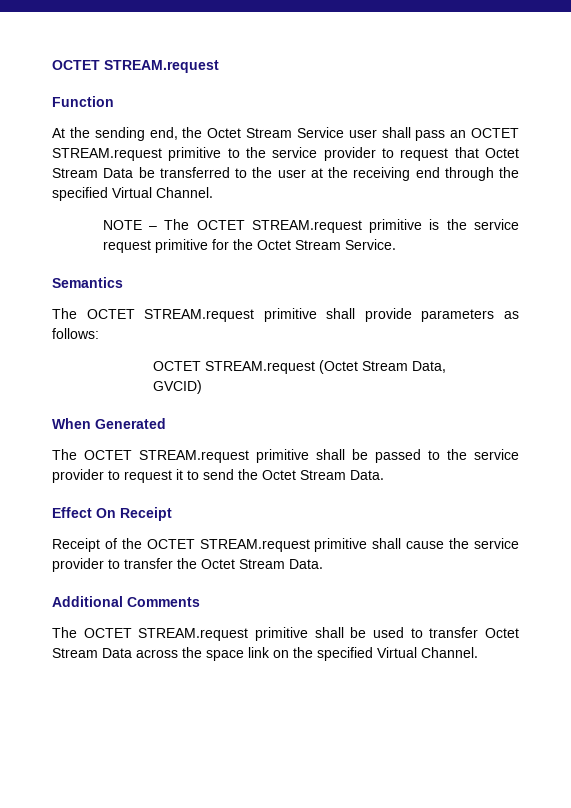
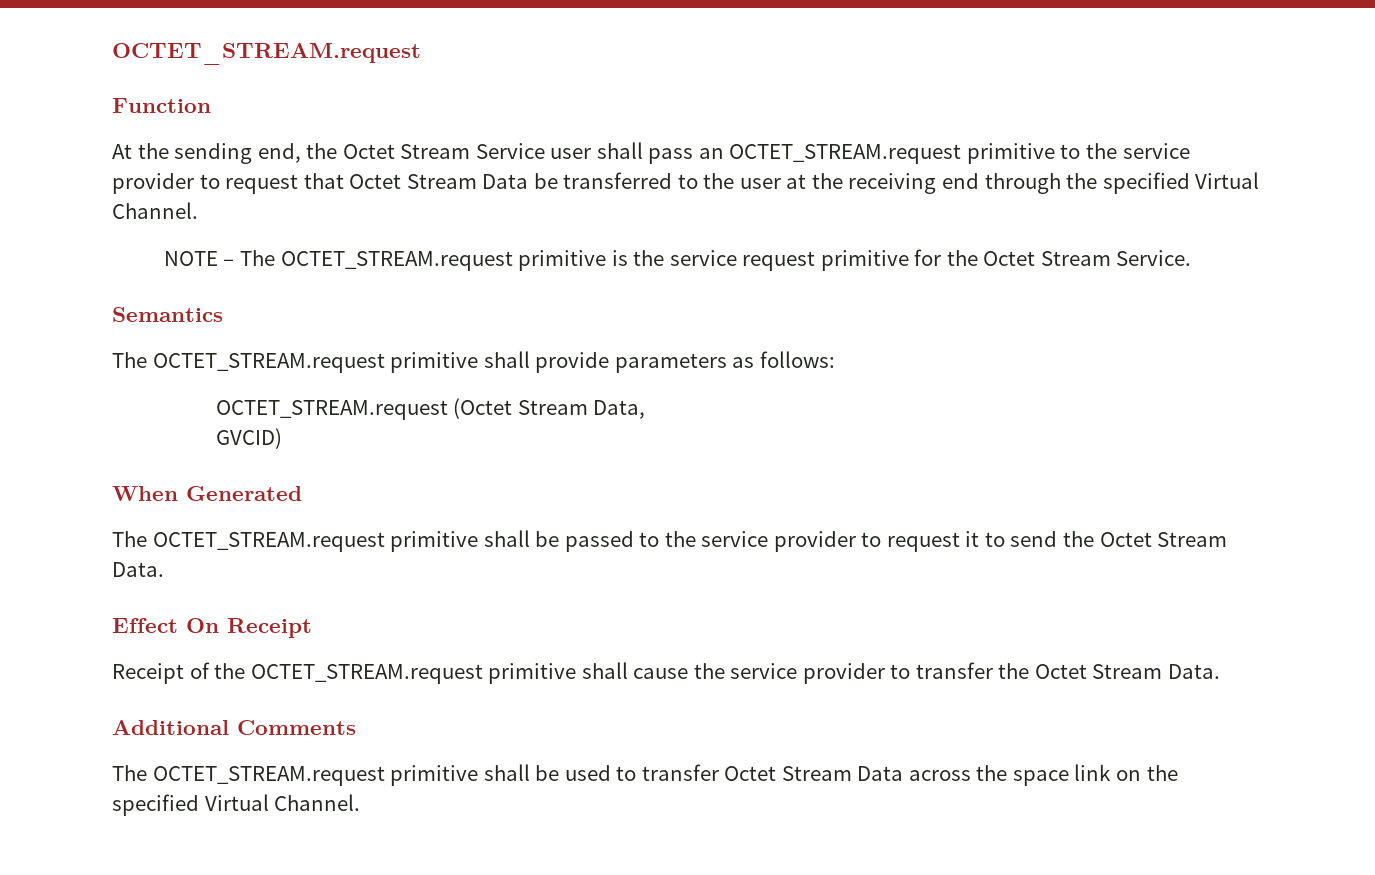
[52,60,219,73] OCTET STREAM.request -> [112,43,421,65] OCTET_STREAM.request
[470,128,519,138] [52,148,162,161] OCTET STREAM.request -> [729,144,962,164] OCTET_STREAM.request
[196,220,362,233] OCTET STREAM.request -> [280,251,513,271] OCTET_STREAM.request
[86,309,255,322] OCTET STREAM.request -> [152,353,385,373] OCTET_STREAM.request
[153,361,316,374] OCTET STREAM.request -> [215,400,448,420] OCTET_STREAM.request
[84,450,249,463] OCTET STREAM.request -> [152,532,385,552] OCTET_STREAM.request
[146,539,310,552] OCTET STREAM.request -> [250,664,483,684] OCTET_STREAM.request
[83,628,249,641] OCTET STREAM.request -> [152,766,385,786] OCTET_STREAM.request

